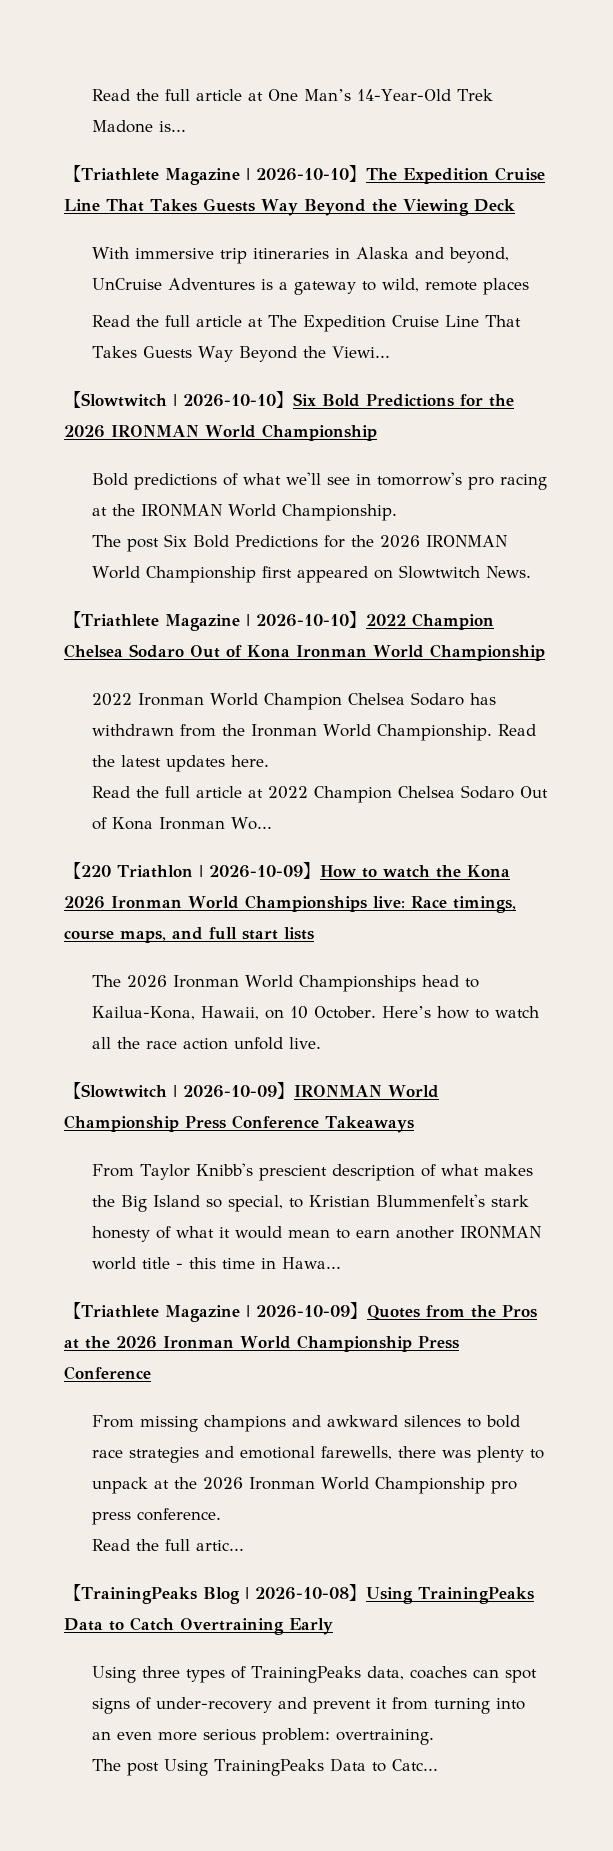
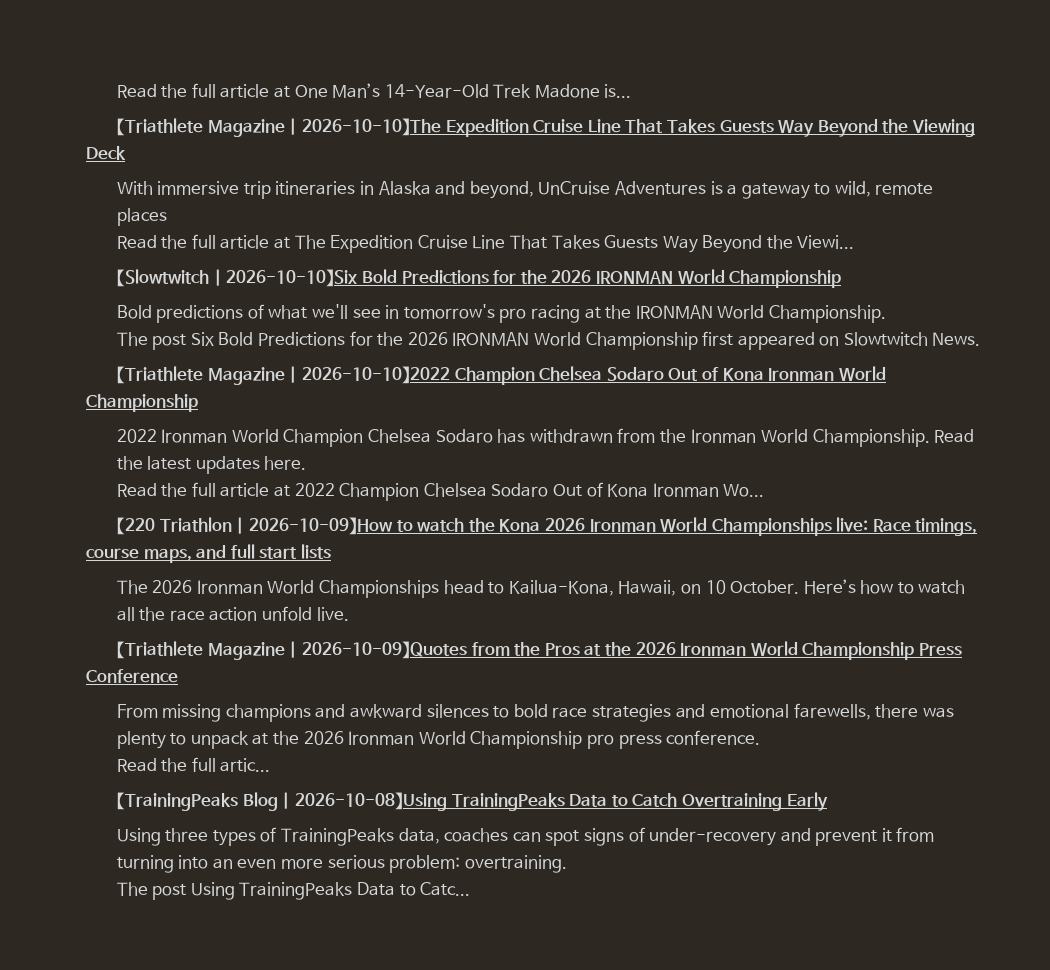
[64,1082,439,1099] [64,1115,414,1133] [91,1163,533,1181] [91,1194,529,1212] [91,1226,542,1242] [91,1257,341,1270] // 【Slowtwitch | 2026-10-09】IRONMAN World Championship Press Conference Takeaways // From Taylor Knibb's prescient description of what makes the Big Island so special, to Kristian Blummenfelt's stark honesty of what it would mean to earn another IRONMAN world title - this time in Hawa... -> (349, 614) none

